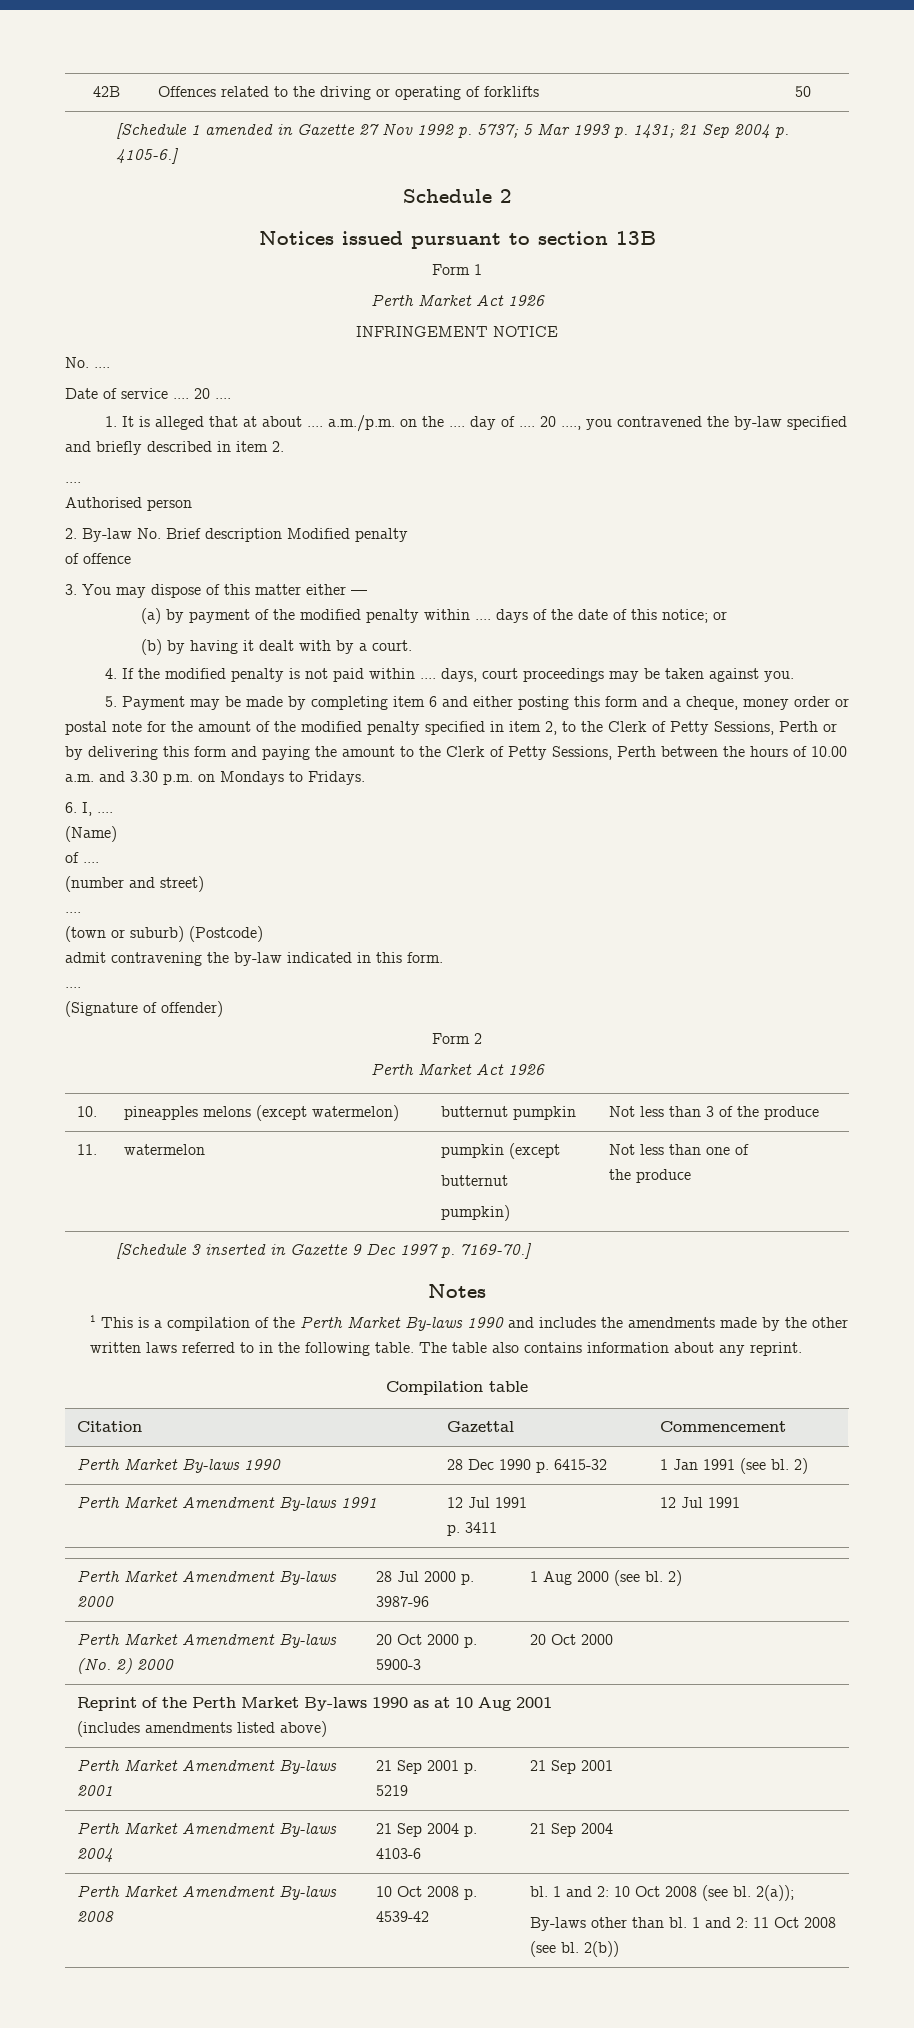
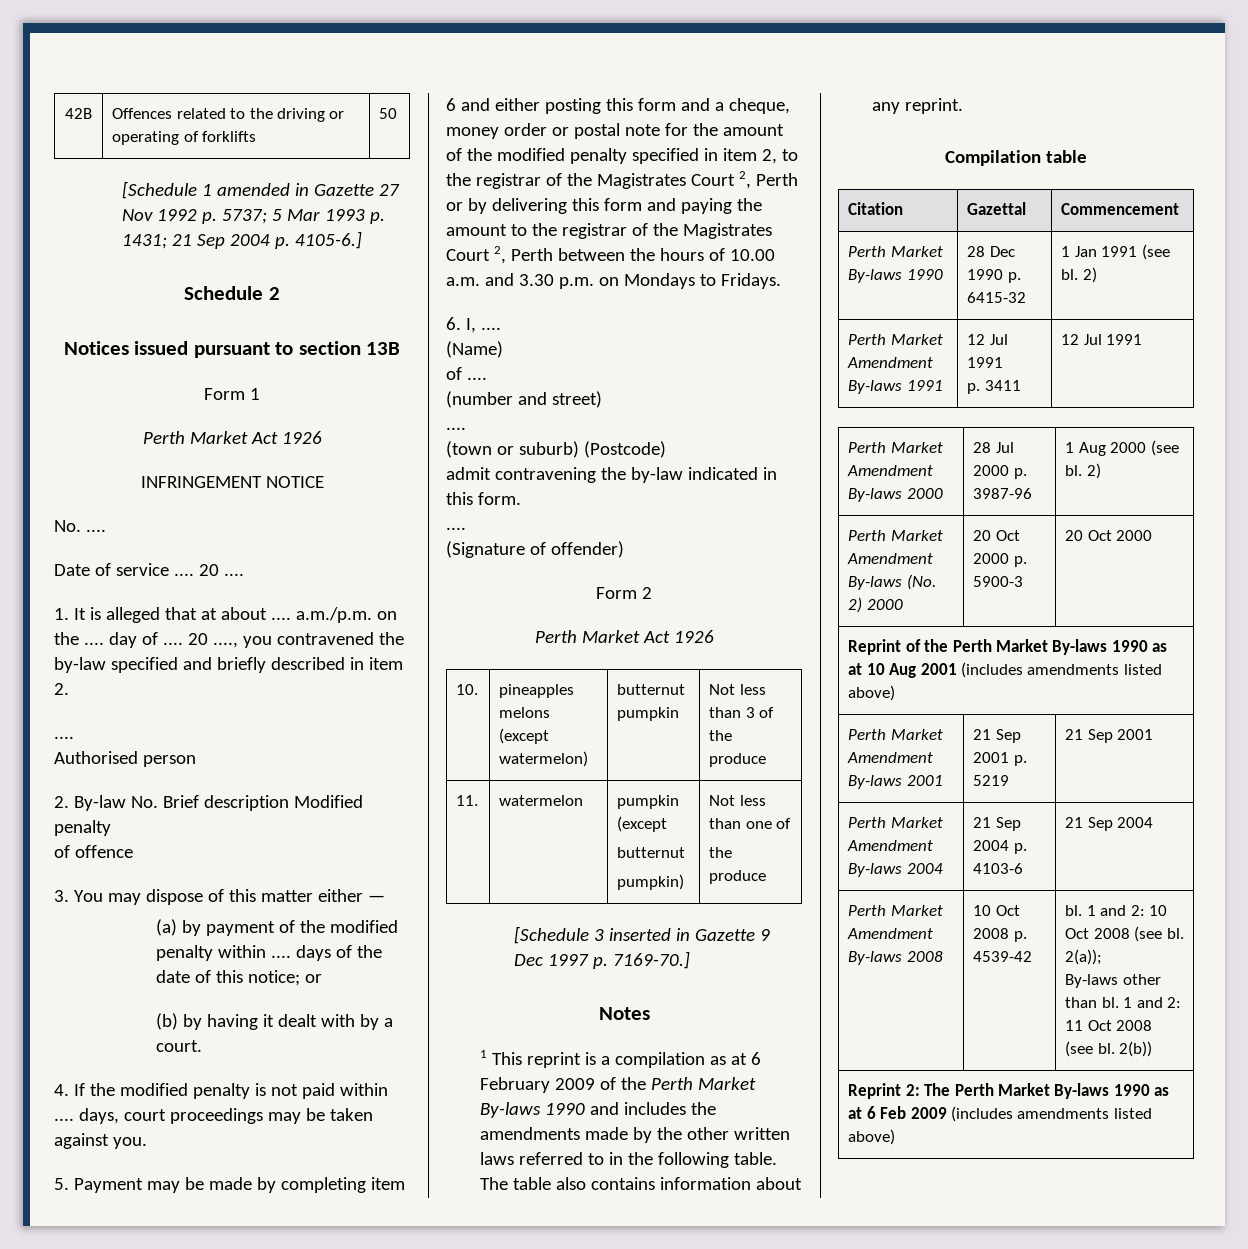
[608,721,774,735] Clerk of Petty Sessions, -> [475,171,751,189] registrar of the Magistrates Court 2,
[446,746,612,760] Clerk of Petty Sessions, -> [561,223,772,239] [446,246,506,264] registrar of the Magistrates Court 2,
(134, 1322) none -> [527,1052,582,1068] reprint
(251, 1324) none -> [710,1052,762,1065] [480,1077,596,1093] as at 6 February 2009
(553, 1702) // -> (957, 669) none
(620, 1949) none -> [848,1083,1170,1099] [848,1106,1152,1122] [848,1129,896,1145] // Reprint 2: The Perth Market By-laws 1990 as at 6 Feb 2009 (includes amendments listed above)

